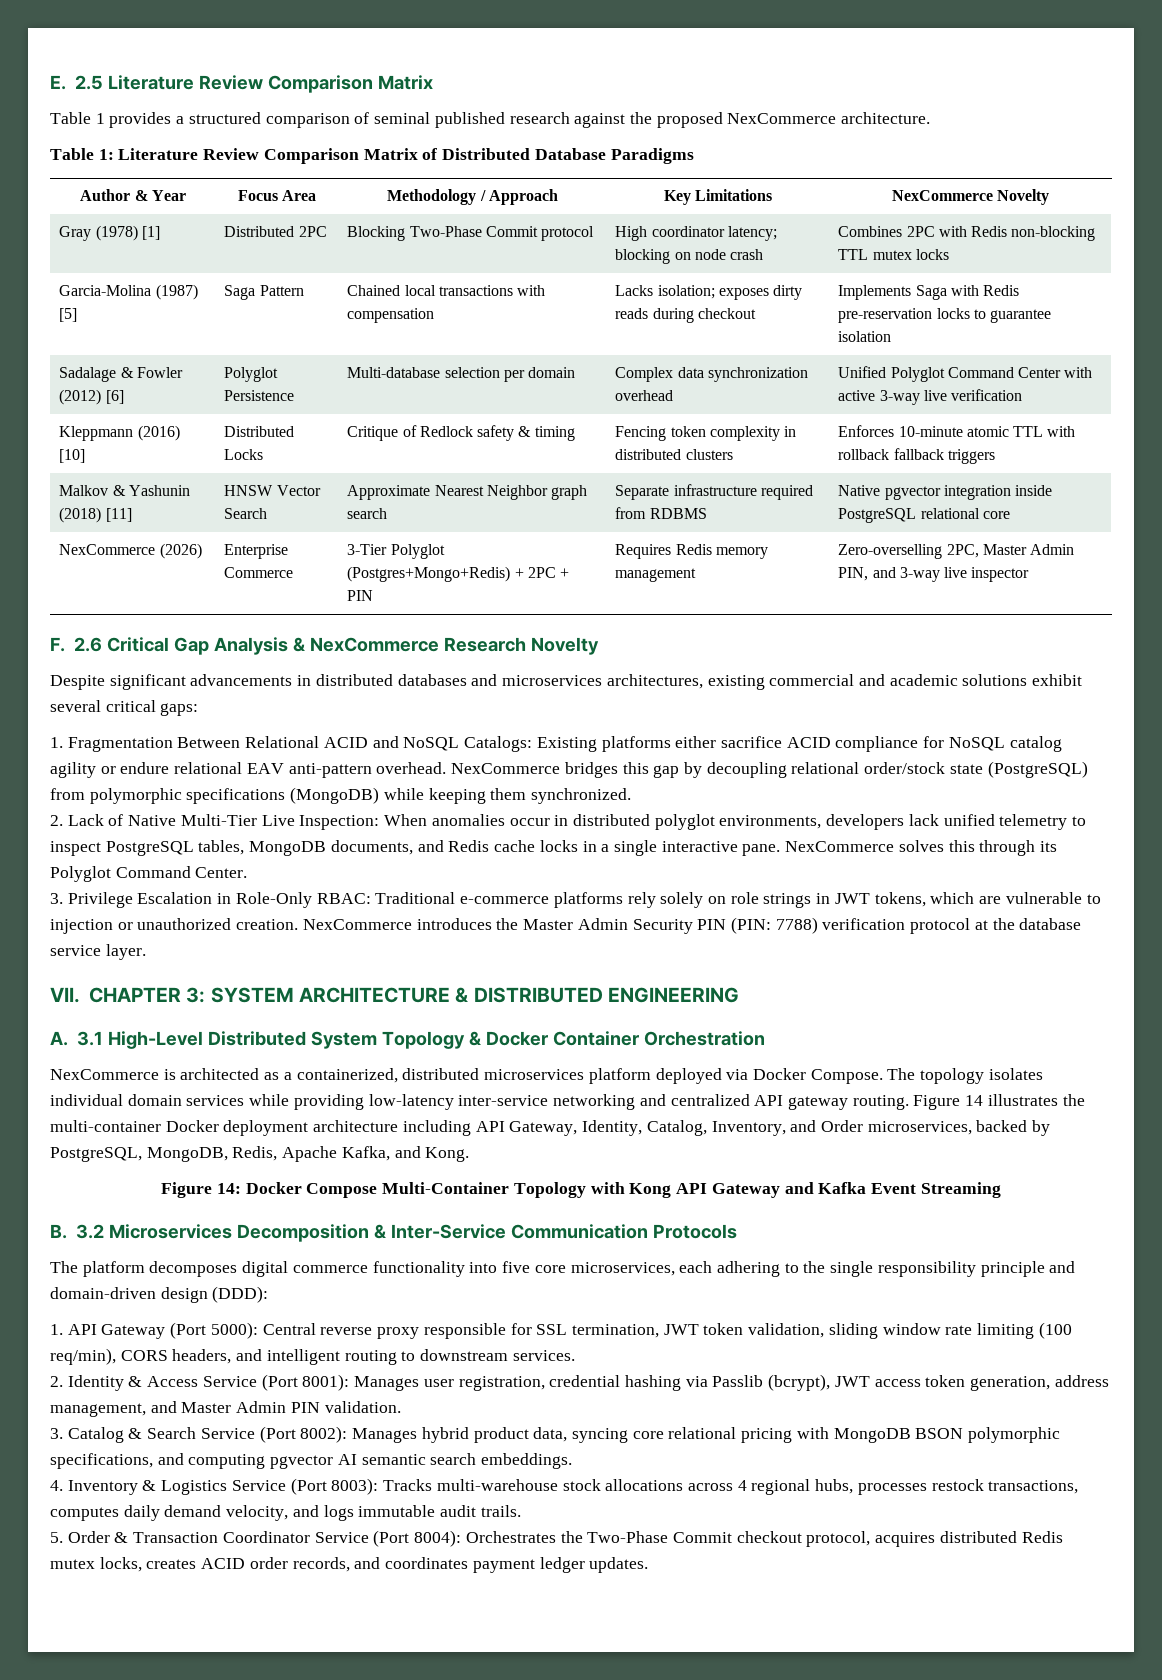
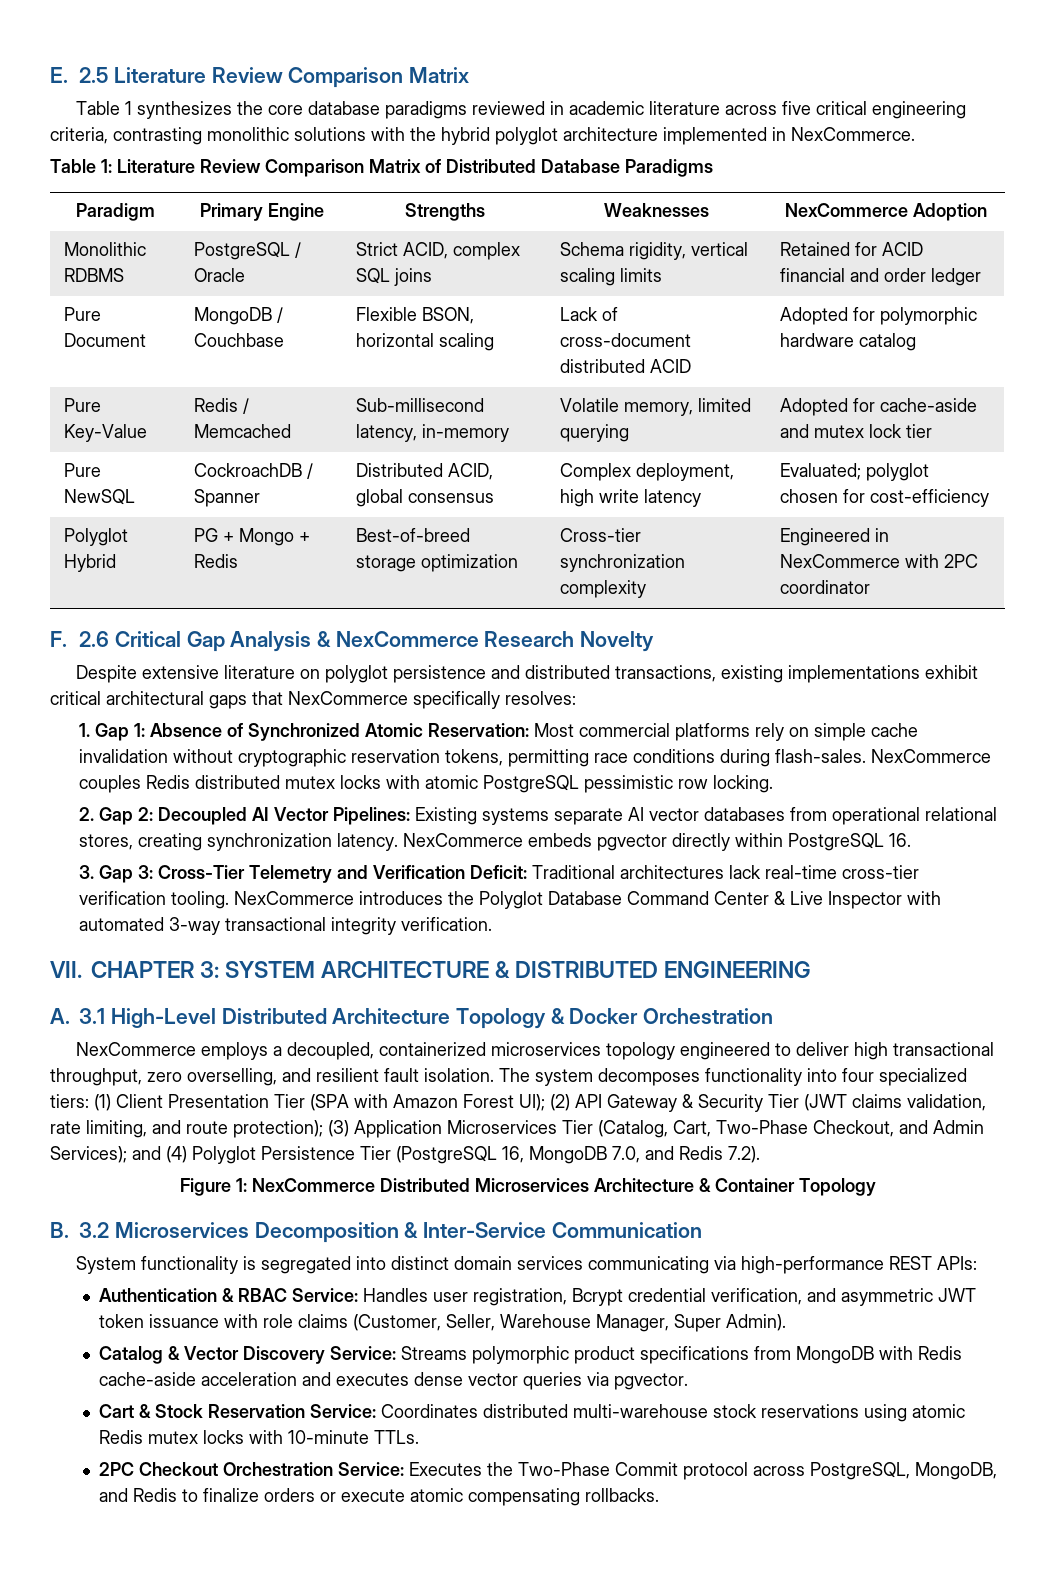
[109,112,931,128] provides a structured comparison of seminal published research against the proposed NexCommerce architecture. -> [136,101,966,119] [50,127,915,145] synthesizes the core database paradigms reviewed in academic literature across five critical engineering criteria, contrasting monolithic solutions with the hybrid polyglot architecture implemented in NexCommerce.
[80,189,186,201] [237,190,317,201] [387,189,558,205] [663,189,773,205] [891,189,1050,205] [59,225,160,241] [224,226,327,237] [347,226,595,241] [615,226,777,241] [615,249,764,264] [838,226,1096,241] [838,249,949,260] [59,284,198,300] [59,308,78,322] [224,285,304,300] [347,285,546,296] [347,308,435,323] [615,285,803,300] [615,308,756,323] [838,285,1020,300] [838,308,1052,323] [838,331,892,342] [59,367,183,382] [59,389,124,405] [224,367,279,382] [224,390,295,401] [347,367,576,382] [615,367,808,382] [615,390,674,401] [838,366,1093,382] [838,389,1023,405] [59,425,180,441] [59,449,86,463] [224,426,295,437] [224,449,264,460] [347,425,575,441] [615,426,797,441] [615,449,733,460] [838,425,1076,437] [838,448,995,464] [59,485,190,496] [59,507,132,523] [224,485,321,496] [224,508,268,519] [347,485,588,500] [347,508,388,519] [615,484,813,500] [615,507,707,519] [838,485,1053,500] [838,508,1010,523] [59,543,202,559] [224,544,289,559] [224,567,294,578] [347,544,445,559] [347,566,570,582] [347,590,374,601] [615,544,768,559] [615,568,697,582] [838,544,1075,559] [838,567,1030,582] Author & Year | Focus Area | Methodology / Approach | Key Limitations | NexCommerce Novelty // Gray (1978) [1] | Distributed 2PC | Blocking Two-Phase Commit protocol | High coordinator latency; blocking on node crash | Combines 2PC with Redis non-blocking TTL mutex locks // Garcia-Molina (1987) [5] | Saga Pattern | Chained local transactions with compensation | Lacks isolation; exposes dirty reads during checkout | Implements Saga with Redis pre-reservation locks to guarantee isolation // Sadalage & Fowler (2012) [6] | Polyglot Persistence | Multi-database selection per domain | Complex data synchronization overhead | Unified Polyglot Command Center with active 3-way live verification // Kleppmann (2016) [10] | Distributed Locks | Critique of Redlock safety & timing | Fencing token complexity in distributed clusters | Enforces 10-minute atomic TTL with rollback fallback triggers // Malkov & Yashunin (2018) [11] | HNSW Vector Search | Approximate Nearest Neighbor graph search | Separate infrastructure required from RDBMS | Native pgvector integration inside PostgreSQL relational core // NexCommerce (2026) | Enterprise Commerce | 3-Tier Polyglot (Postgres+Mongo+Redis) + 2PC + PIN | Requires Redis memory management | Zero-overselling 2PC, Master Admin PIN, and 3-way live inspector -> [76,203,155,221] [199,203,324,221] [404,203,485,221] [604,203,709,217] [784,203,987,221] [63,242,146,256] [63,268,124,282] [193,242,301,260] [193,268,245,282] [355,242,520,260] [355,268,432,286] [559,242,748,260] [559,268,662,286] [779,242,923,256] [779,268,981,286] [63,307,101,321] [63,333,146,347] [193,307,283,325] [193,333,284,347] [355,307,474,324] [355,333,494,351] [559,307,618,321] [559,333,691,347] [559,359,691,373] [779,307,977,325] [779,333,916,351] [63,398,101,412] [63,424,147,442] [193,398,249,414] [193,424,291,438] [355,398,484,412] [355,424,509,442] [559,398,751,416] [559,424,629,442] [779,398,977,416] [779,424,932,438] [63,463,101,477] [63,489,135,505] [193,463,313,479] [193,489,260,507] [355,463,493,480] [355,489,494,507] [559,463,734,481] [559,489,701,507] [779,463,929,481] [779,489,989,507] [63,528,128,546] [63,554,116,572] [193,528,310,546] [193,554,238,568] [355,528,470,542] [355,554,518,572] [559,528,641,542] [559,554,685,572] [559,580,646,598] [779,528,889,546] [779,554,978,568] [779,580,870,594] Paradigm | Primary Engine | Strengths | Weaknesses | NexCommerce Adoption // Monolithic RDBMS | PostgreSQL / Oracle | Strict ACID, complex SQL joins | Schema rigidity, vertical scaling limits | Retained for ACID financial and order ledger // Pure Document | MongoDB / Couchbase | Flexible BSON, horizontal scaling | Lack of cross-document distributed ACID | Adopted for polymorphic hardware catalog // Pure Key-Value | Redis / Memcached | Sub-millisecond latency, in-memory | Volatile memory, limited querying | Adopted for cache-aside and mutex lock tier // Pure NewSQL | CockroachDB / Spanner | Distributed ACID, global consensus | Complex deployment, high write latency | Evaluated; polyglot chosen for cost-efficiency // Polyglot Hybrid | PG + Mongo + Redis | Best-of-breed storage optimization | Cross-tier synchronization complexity | Engineered in NexCommerce with 2PC coordinator
[109,674,1083,690] [50,700,199,716] [50,736,1062,752] [50,761,1088,778] [50,787,632,804] [50,814,1087,830] [50,840,1058,856] [50,866,248,882] [50,892,1101,908] [50,917,1082,934] [50,944,146,960] significant advancements in distributed databases and microservices architectures, existing commercial and academic solutions exhibit several critical gaps: // 1. Fragmentation Between Relational ACID and NoSQL Catalogs: Existing platforms either sacrifice ACID compliance for NoSQL catalog agility or endure relational EAV anti-pattern overhead. NexCommerce bridges this gap by decoupling relational order/stock state (PostgreSQL) from polymorphic specifications (MongoDB) while keeping them synchronized. // 2. Lack of Native Multi-Tier Live Inspection: When anomalies occur in distributed polyglot environments, developers lack unified telemetry to inspect PostgreSQL tables, MongoDB documents, and Redis cache locks in a single interactive pane. NexCommerce solves this through its Polyglot Command Center. // 3. Privilege Escalation in Role-Only RBAC: Traditional e-commerce platforms rely solely on role strings in JWT tokens, which are vulnerable to injection or unauthorized creation. NexCommerce introduces the Master Admin Security PIN (PIN: 7788) verification protocol at the database service layer. -> [141,665,978,683] [50,691,576,709] [79,723,919,741] [79,749,992,767] [79,775,774,793] [79,807,998,825] [79,833,912,851] [79,865,920,883] [79,891,942,909] [79,917,493,935] extensive literature on polyglot persistence and distributed transactions, existing implementations exhibit critical architectural gaps that NexCommerce specifically resolves: // 1. Gap 1: Absence of Synchronized Atomic Reservation: Most commercial platforms rely on simple cache invalidation without cryptographic reservation tokens, permitting race conditions during flash-sales. NexCommerce couples Redis distributed mutex locks with atomic PostgreSQL pessimistic row locking. // 2. Gap 2: Decoupled AI Vector Pipelines: Existing systems separate AI vector databases from operational relational stores, creating synchronization latency. NexCommerce embeds pgvector directly within PostgreSQL 16. // 3. Gap 3: Cross-Tier Telemetry and Verification Deficit: Traditional architectures lack real-time cross-tier verification tooling. NexCommerce introduces the Polyglot Database Command Center & Live Inspector with automated 3-way transactional integrity verification.
[310,1031,377,1049] System -> [332,1008,451,1024] Architecture
[552,1031,639,1046] Container -> (639, 1016) none
[163,1068,1043,1084] [50,1094,1085,1110] [50,1120,1051,1136] [50,1146,470,1162] [161,1182,1001,1198] is architected as a containerized, distributed microservices platform deployed via Docker Compose. The topology isolates individual domain services while providing low-latency inter-service networking and centralized API gateway routing. Figure 14 illustrates the multi-container Docker deployment architecture including API Gateway, Identity, Catalog, Inventory, and Order microservices, backed by PostgreSQL, MongoDB, Redis, Apache Kafka, and Kong. // Figure 14: Docker Compose Multi-Container Topology with Kong API Gateway and Kafka Event Streaming -> [200,1042,994,1060] [50,1068,967,1086] [50,1094,986,1112] [50,1120,984,1138] [50,1146,760,1164] [179,1178,876,1196] employs a decoupled, containerized microservices topology engineered to deliver high transactional throughput, zero overselling, and resilient fault isolation. The system decomposes functionality into four specialized tiers: (1) Client Presentation Tier (SPA with Amazon Forest UI); (2) API Gateway & Security Tier (JWT claims validation, rate limiting, and route protection); (3) Application Microservices Tier (Catalog, Cart, Two-Phase Checkout, and Admin Services); and (4) Polyglot Persistence Tier (PostgreSQL 16, MongoDB 7.0, and Redis 7.2). // Figure 1: NexCommerce Distributed Microservices Architecture & Container Topology
[652,1224,737,1239] [50,1261,1076,1277] [50,1286,269,1303] [50,1322,1072,1339] [50,1348,575,1365] [50,1374,1109,1391] [50,1401,401,1417] [50,1426,1061,1443] [50,1453,573,1469] [50,1478,1079,1495] [50,1505,521,1521] [50,1530,1063,1547] [50,1557,649,1573] Protocols // The platform decomposes digital commerce functionality into five core microservices, each adhering to the single responsibility principle and domain-driven design (DDD): // 1. API Gateway (Port 5000): Central reverse proxy responsible for SSL termination, JWT token validation, sliding window rate limiting (100 req/min), CORS headers, and intelligent routing to downstream services. // 2. Identity & Access Service (Port 8001): Manages user registration, credential hashing via Passlib (bcrypt), JWT access token generation, address management, and Master Admin PIN validation. // 3. Catalog & Search Service (Port 8002): Manages hybrid product data, syncing core relational pricing with MongoDB BSON polymorphic specifications, and computing pgvector AI semantic search embeddings. // 4. Inventory & Logistics Service (Port 8003): Tracks multi-warehouse stock allocations across 4 regional hubs, processes restock transactions, computes daily demand velocity, and logs immutable audit trails. // 5. Order & Transaction Coordinator Service (Port 8004): Orchestrates the Two-Phase Commit checkout protocol, acquires distributed Redis mutex locks, creates ACID order records, and coordinates payment ledger updates. -> [75,1256,977,1274] [99,1288,977,1306] [99,1314,787,1332] [99,1346,963,1364] [99,1372,689,1390] [99,1404,966,1422] [99,1430,420,1444] [99,1462,998,1480] [99,1488,660,1506] // System functionality is segregated into distinct domain services communicating via high-performance REST APIs: // Authentication & RBAC Service: Handles user registration, Bcrypt credential verification, and asymmetric JWT token issuance with role claims (Customer, Seller, Warehouse Manager, Super Admin). // Catalog & Vector Discovery Service: Streams polymorphic product specifications from MongoDB with Redis cache-aside acceleration and executes dense vector queries via pgvector. // Cart & Stock Reservation Service: Coordinates distributed multi-warehouse stock reservations using atomic Redis mutex locks with 10-minute TTLs. // 2PC Checkout Orchestration Service: Executes the Two-Phase Commit protocol across PostgreSQL, MongoDB, and Redis to finalize orders or execute atomic compensating rollbacks.

